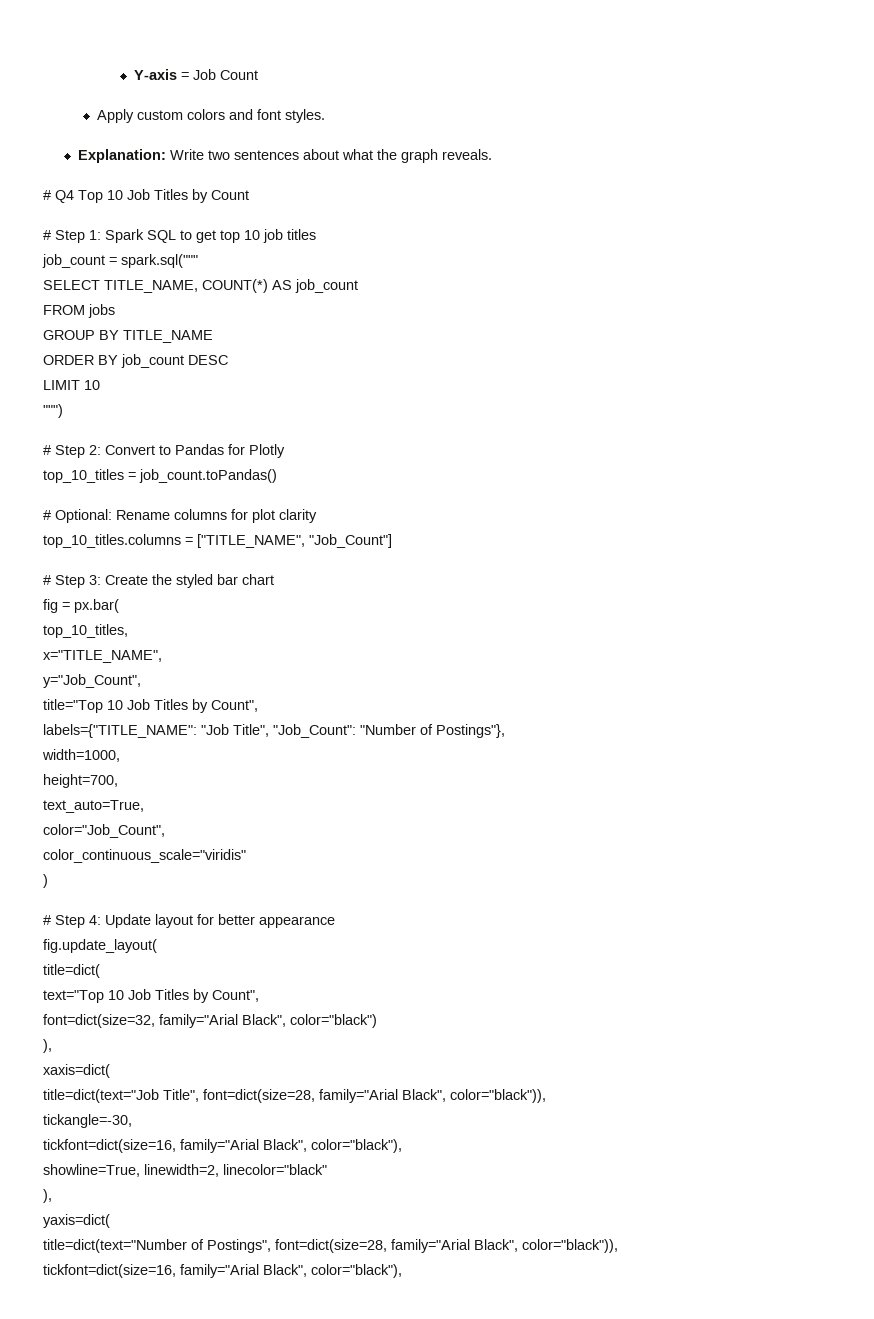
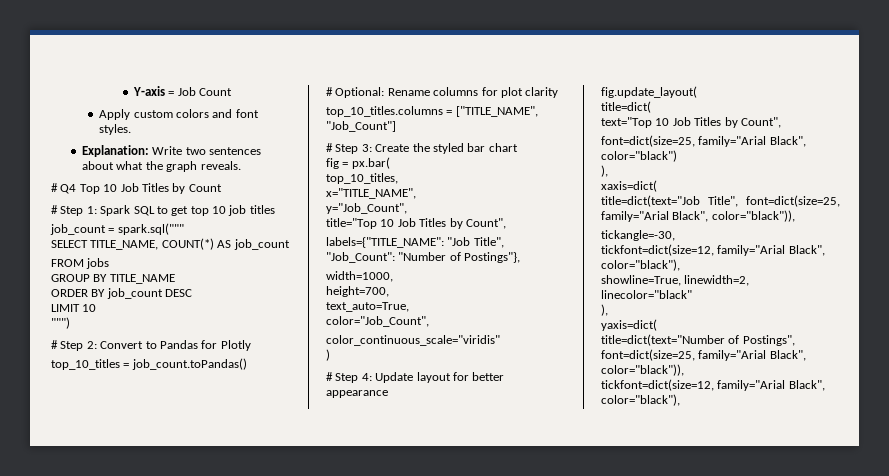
[43,1014,155,1028] font=dict(size=32, -> [601,135,695,147] font=dict(size=25,
[203,1089,315,1103] font=dict(size=28, -> [746,195,840,207] font=dict(size=25,
[43,1139,176,1153] tickfont=dict(size=16, -> [601,244,714,256] tickfont=dict(size=12,
[275,1239,618,1253] [43,1264,176,1278] font=dict(size=28, family="Arial Black", color="black")), // tickfont=dict(size=16, -> [601,349,806,361] [601,364,684,376] [601,379,714,391] font=dict(size=25, family="Arial Black", color="black")), // tickfont=dict(size=12,

